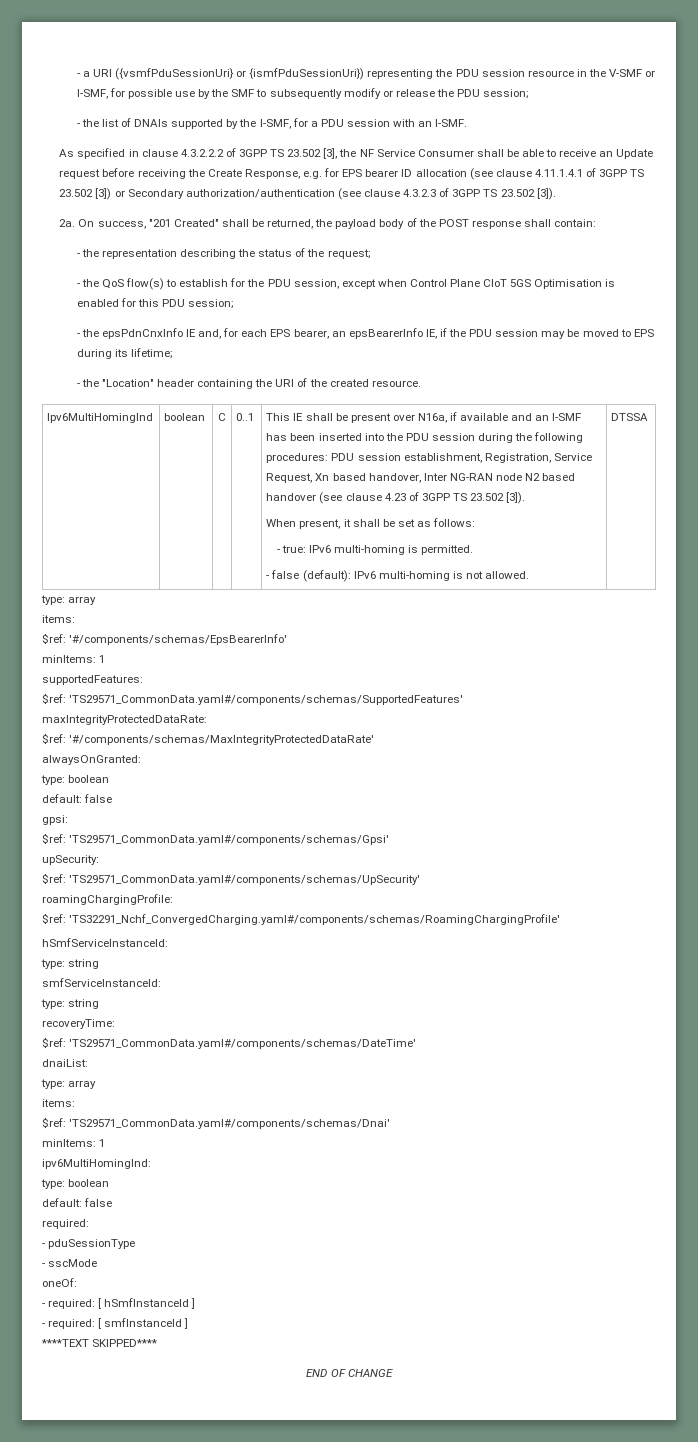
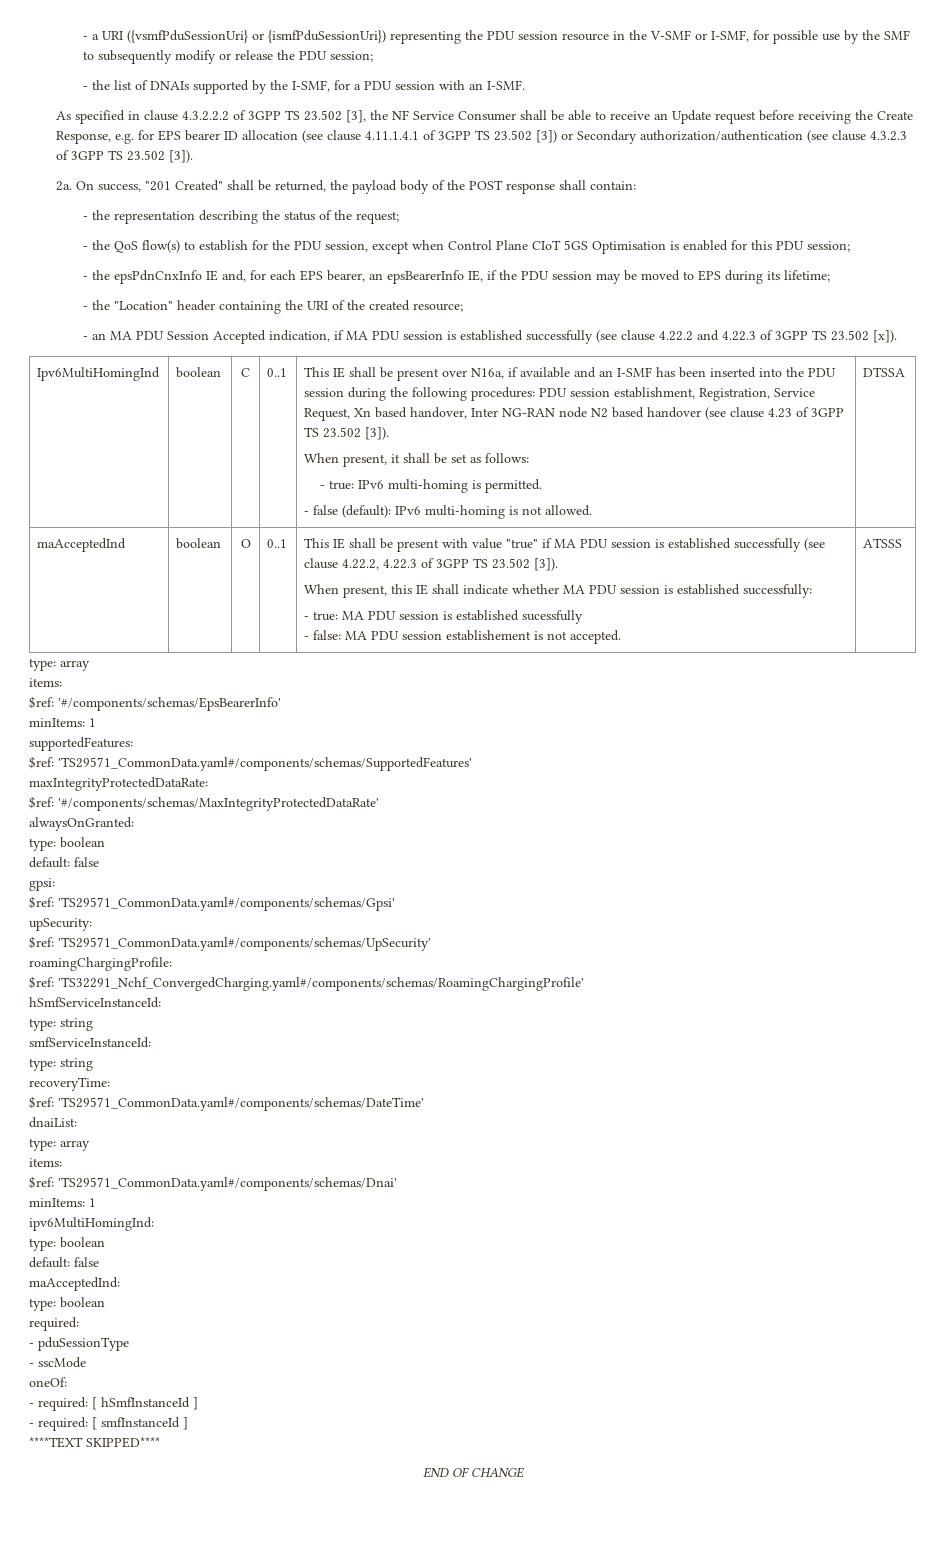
[371,380,421,387] resource. -> [412,303,463,312] [82,330,897,344] resource; // - an MA PDU Session Accepted indication, if MA PDU session is established successfully (see clause 4.22.2 and 4.22.3 of 3GPP TS 23.502 [x]).
(649, 417) none -> [37,538,127,552] [176,538,222,549] [240,539,251,548] [267,539,288,548] [304,538,826,552] [304,558,559,571] [304,584,813,598] [304,610,584,624] [304,630,622,644] [863,538,903,548] // maAcceptedInd | boolean | O | 0..1 | This IE shall be present with value "true" if MA PDU session is established successfully (see clause 4.22.2, 4.22.3 of 3GPP TS 23.502 [3]). // When present, this IE shall indicate whether MA PDU session is established successfully: // - true: MA PDU session is established sucessfully // - false: MA PDU session establishement is not accepted. | ATSSS
(113, 1202) none -> [29,1277,120,1291] [29,1297,105,1311] // maAcceptedInd: // type: boolean

